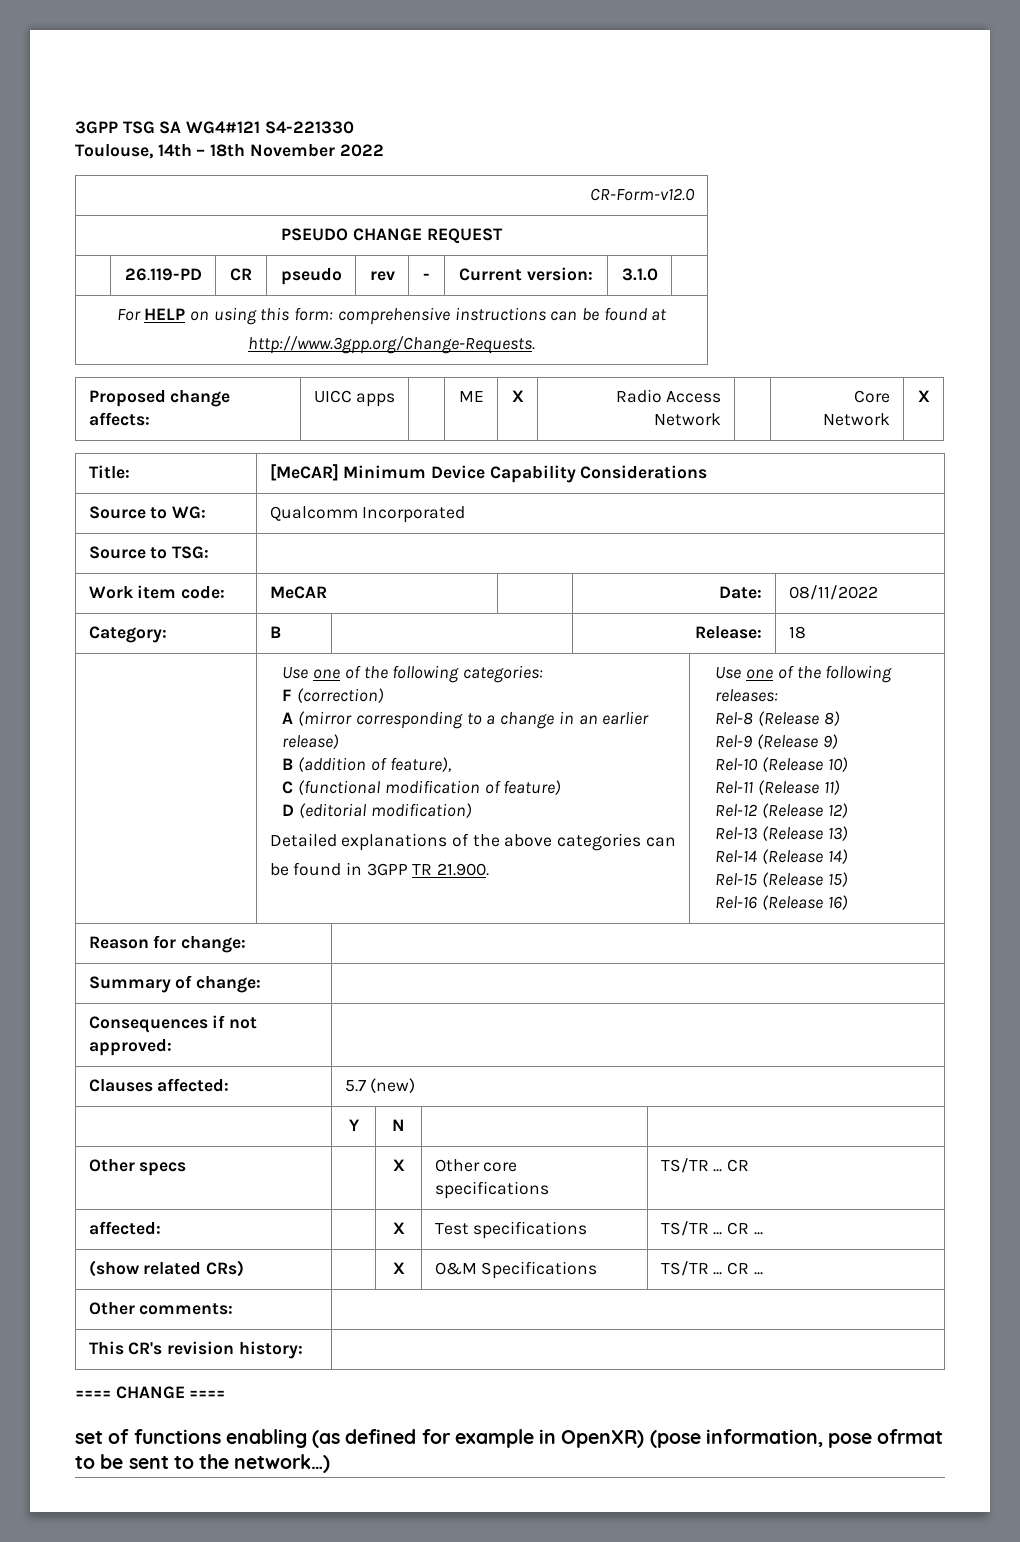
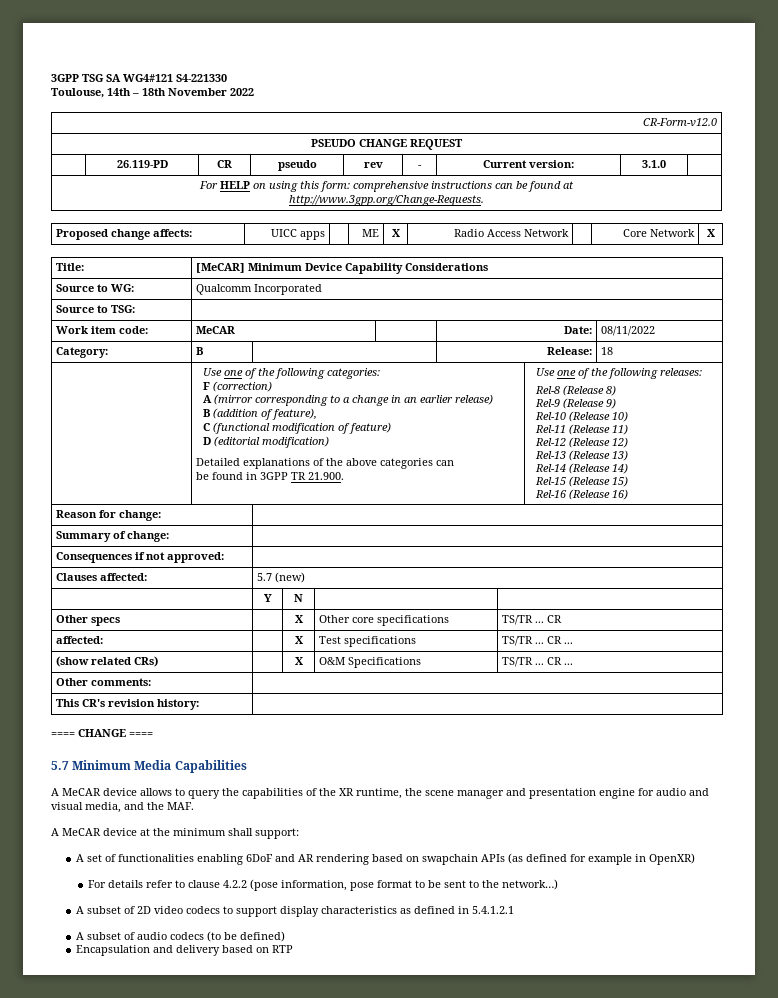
[75,1429,307,1448] set of functions enabling -> [51,760,247,773] [51,788,709,799] [51,802,194,813] [51,828,299,839] [75,854,505,865] 5.7 Minimum Media Capabilities // A MeCAR device allows to query the capabilities of the XR runtime, the scene manager and presentation engine for audio and visual media, and the MAF. // A MeCAR device at the minimum shall support: // A set of functionalities enabling 6DoF and AR rendering based on swapchain APIs
(645, 1439) none -> [88,880,248,888] // For details refer to clause 4.2.2
[877,1429,944,1444] ofrmat -> [377,880,413,888] format
(331, 1463) none -> [75,906,514,917] [75,931,285,942] [75,945,293,956] // A subset of 2D video codecs to support display characteristics as defined in 5.4.1.2.1 // A subset of audio codecs (to be defined) // Encapsulation and delivery based on RTP

